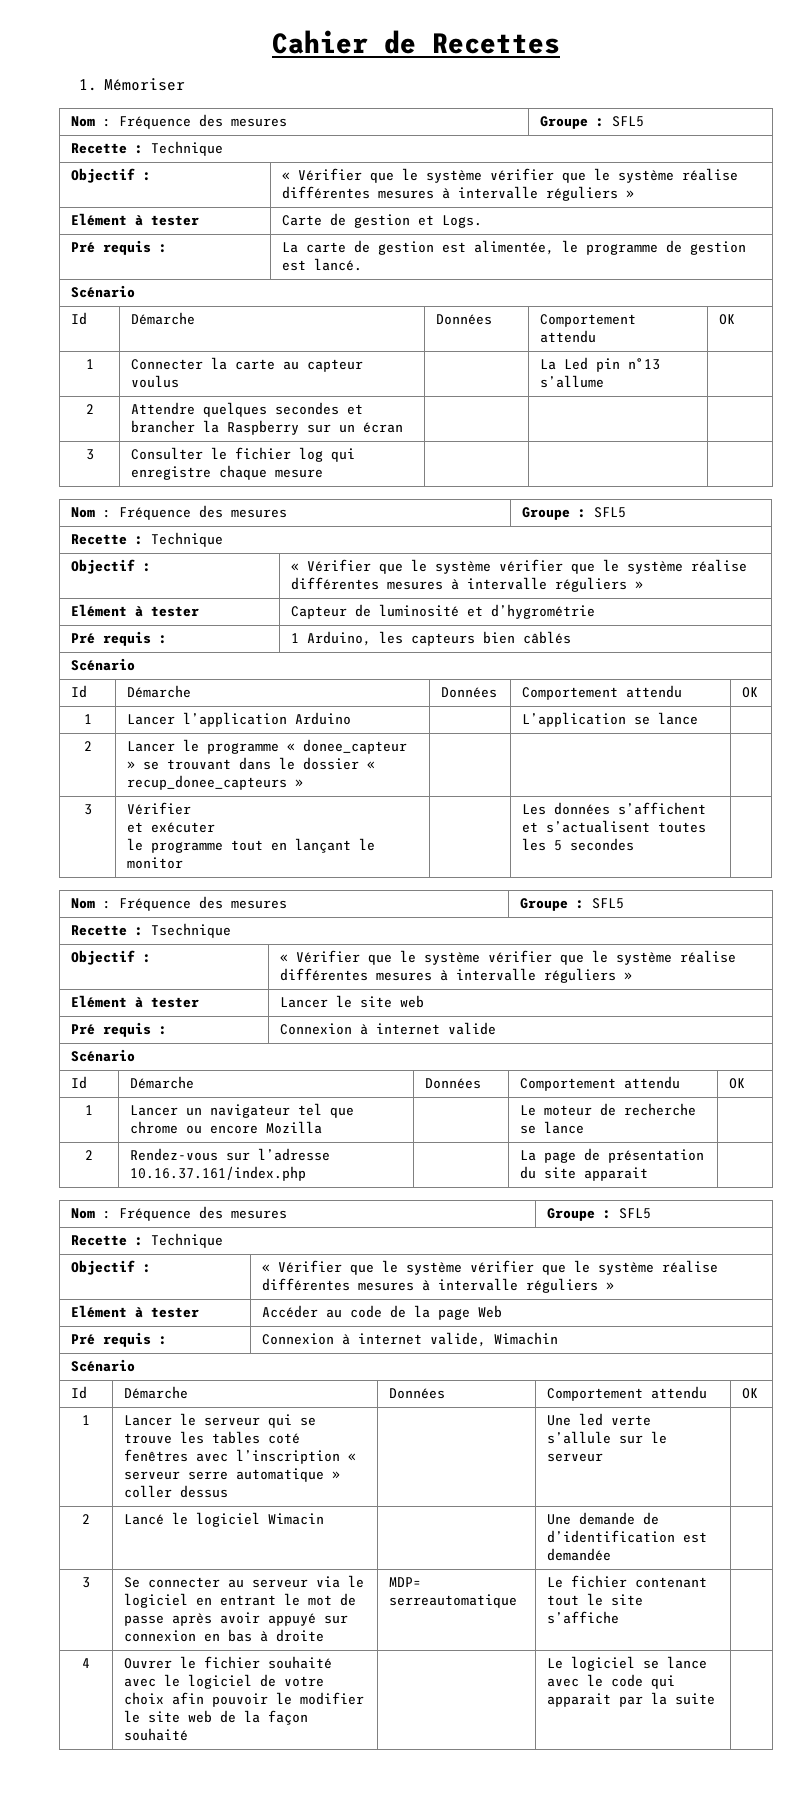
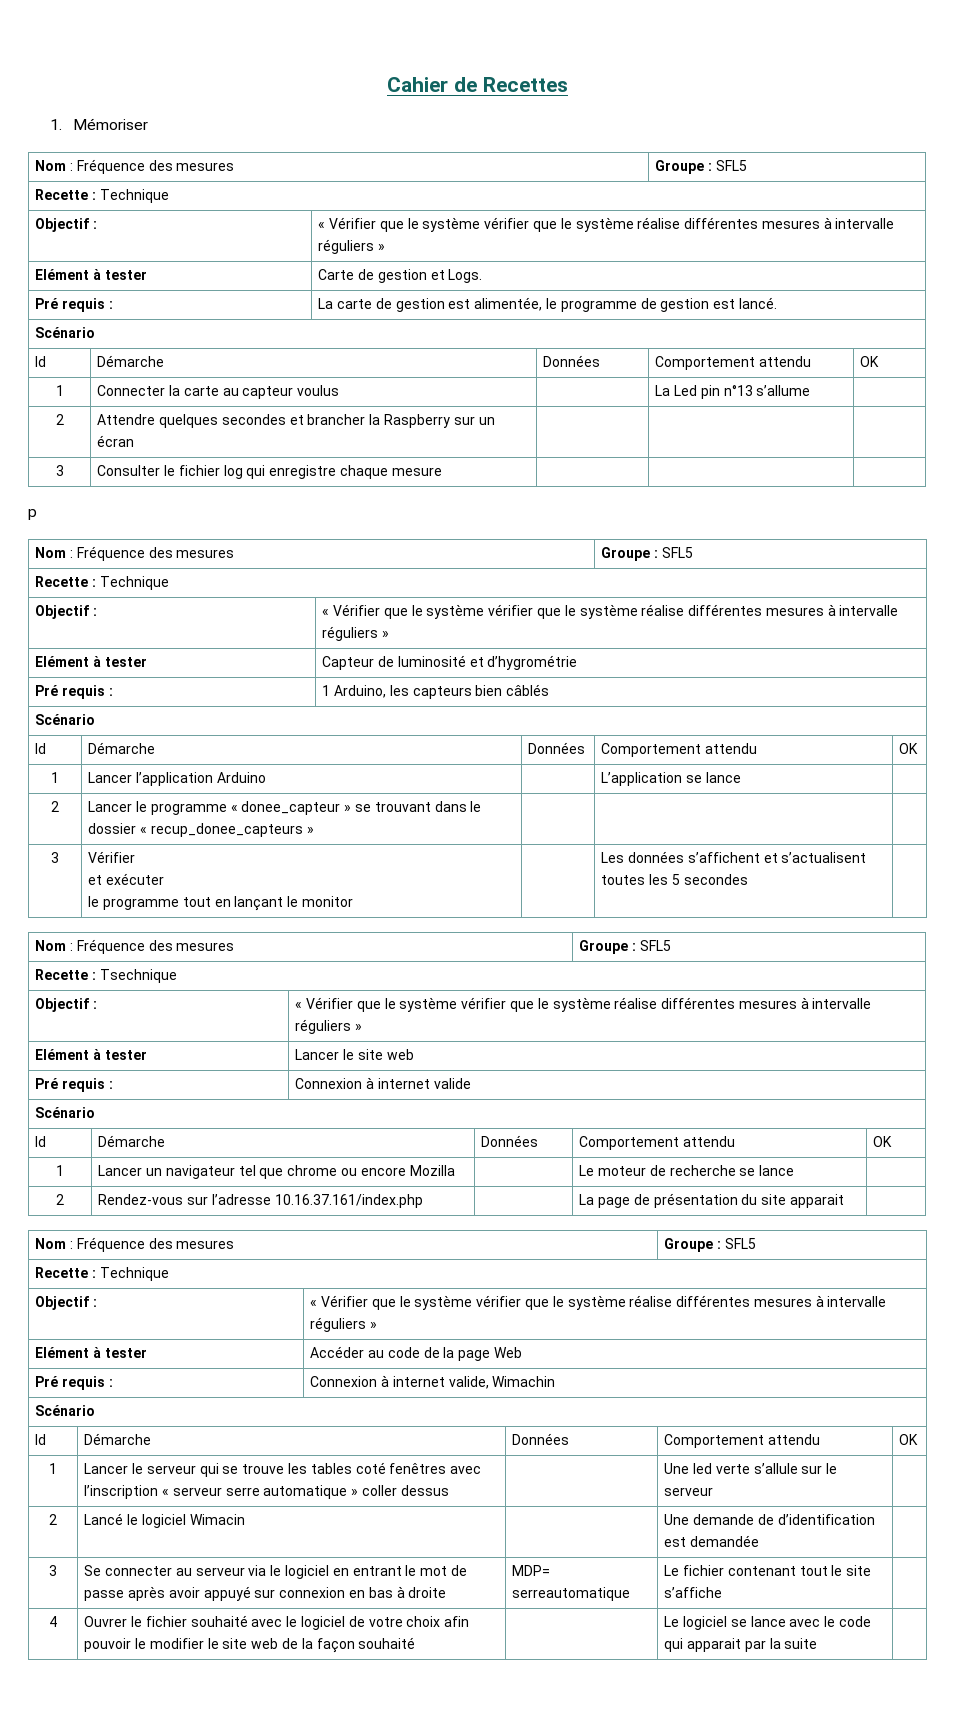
(324, 473) none -> [28,509,37,520] // p

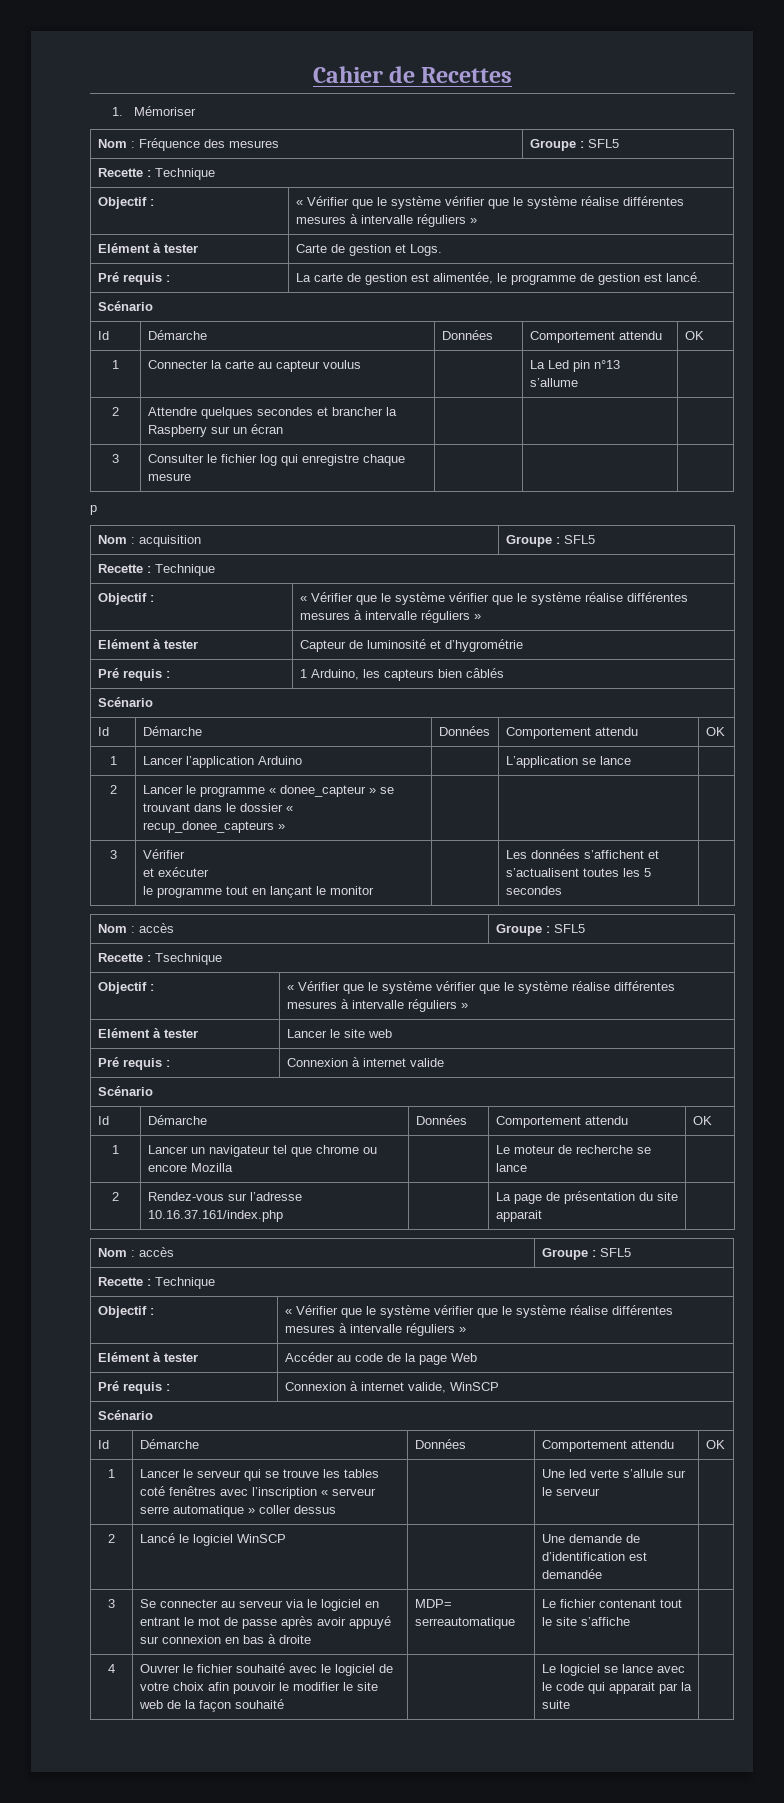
[76,546,235,561] Fréquence des mesures -> [138,535,201,547] acquisition
[76,939,235,954] Fréquence des mesures -> [138,923,174,933] accès
[76,1237,235,1252] Fréquence des mesures -> [138,1247,174,1257] accès
[492,1376,556,1387] Wimachin -> [449,1382,499,1391] WinSCP
[189,1514,245,1525] Wimacin -> [236,1534,286,1543] WinSCP

